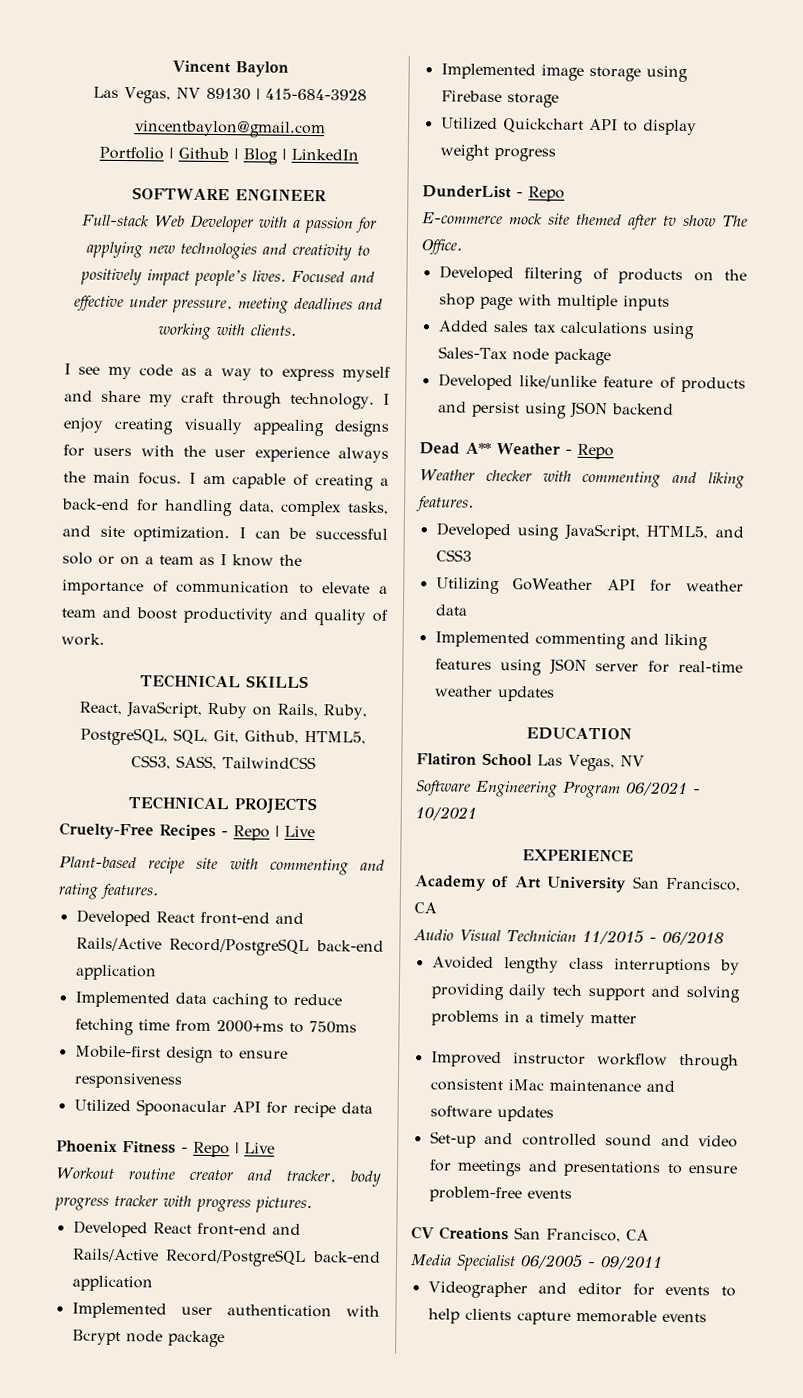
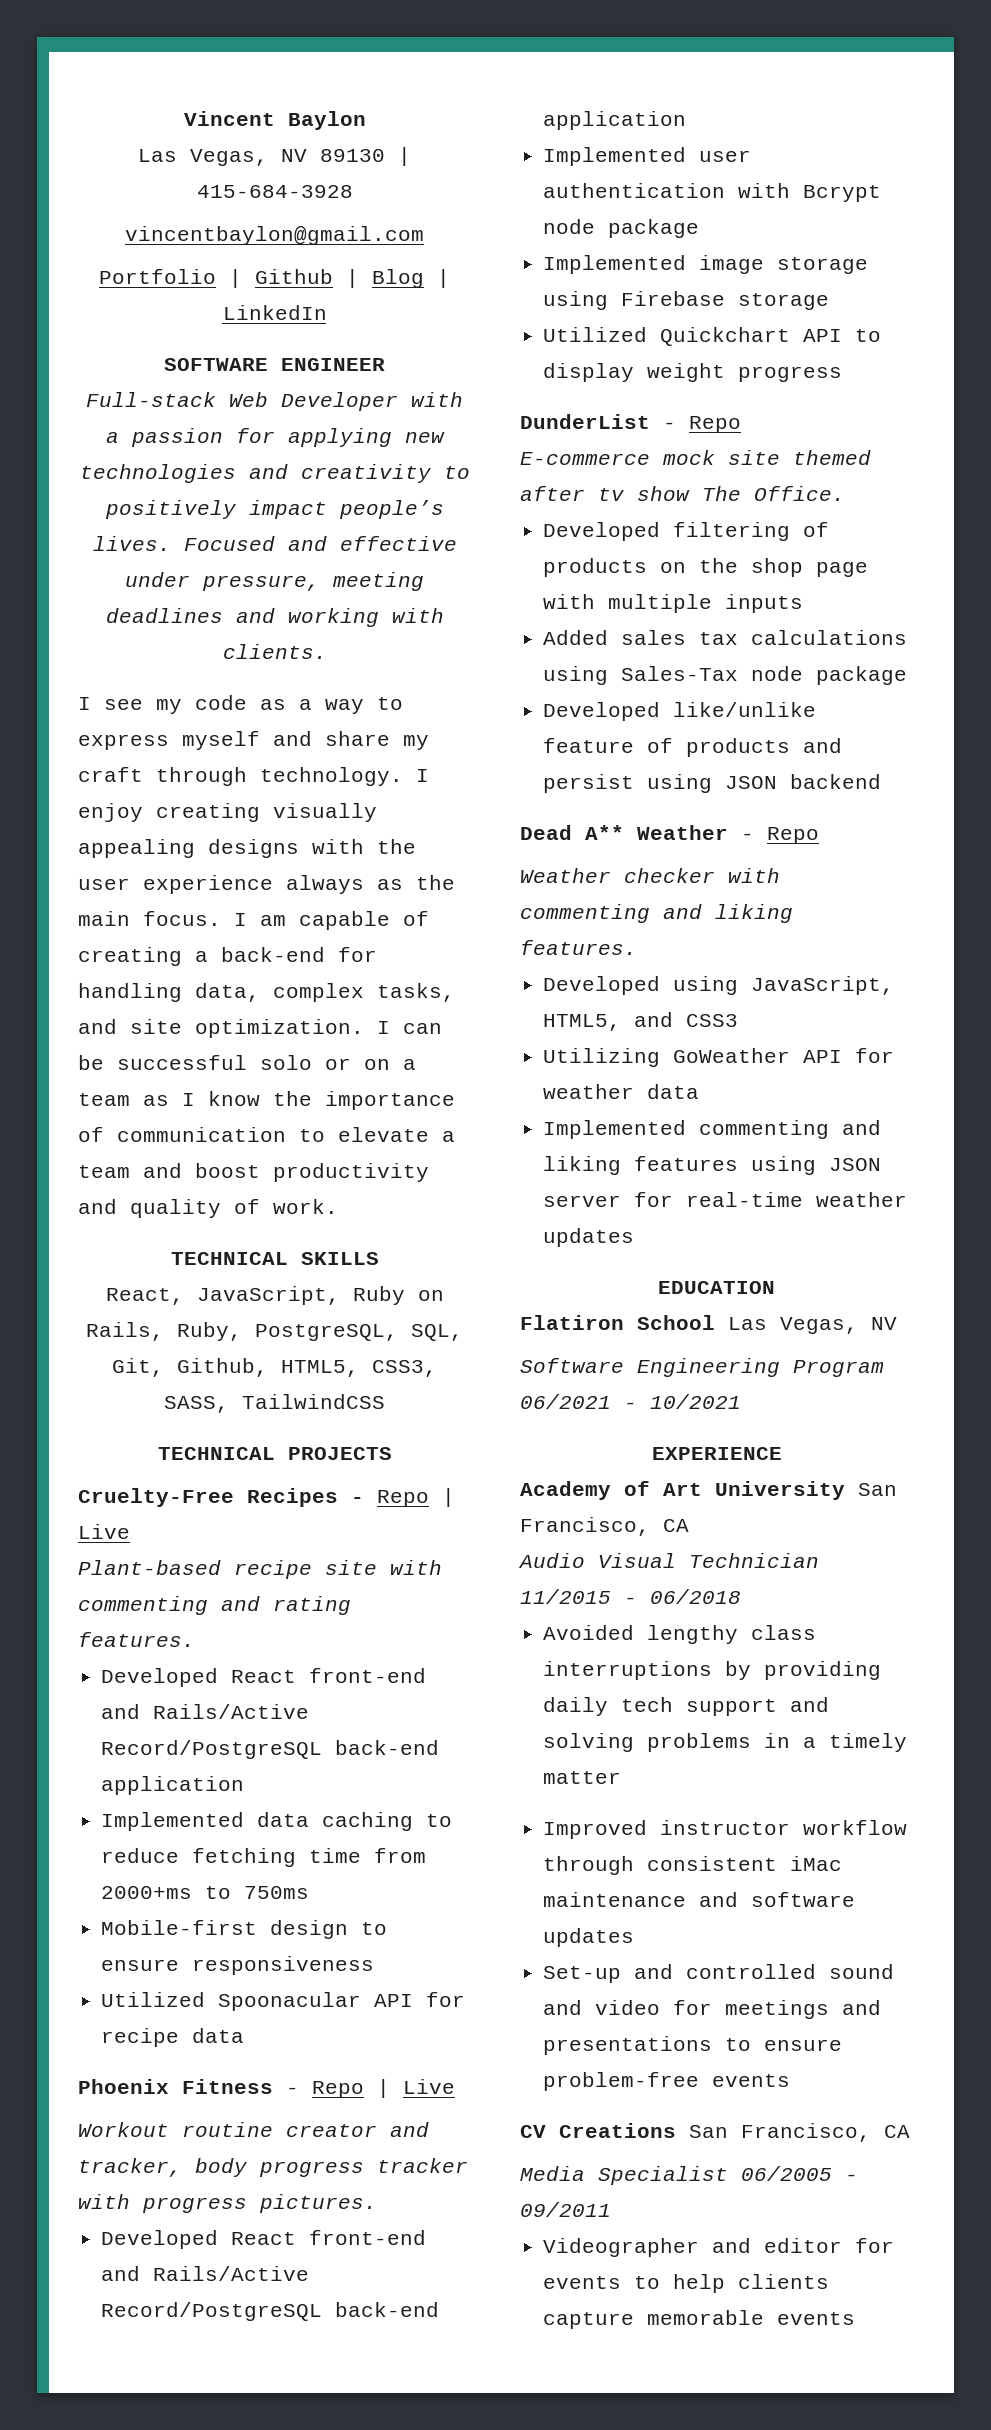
[63,444,133,457] for users -> (299, 848) none
(389, 455) none -> [377,879,403,890] as

